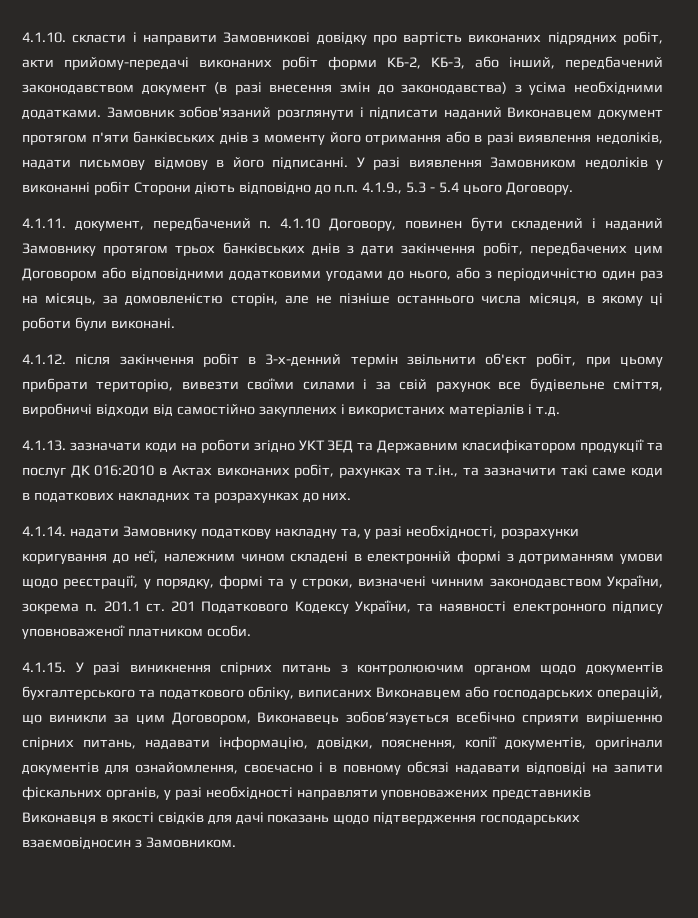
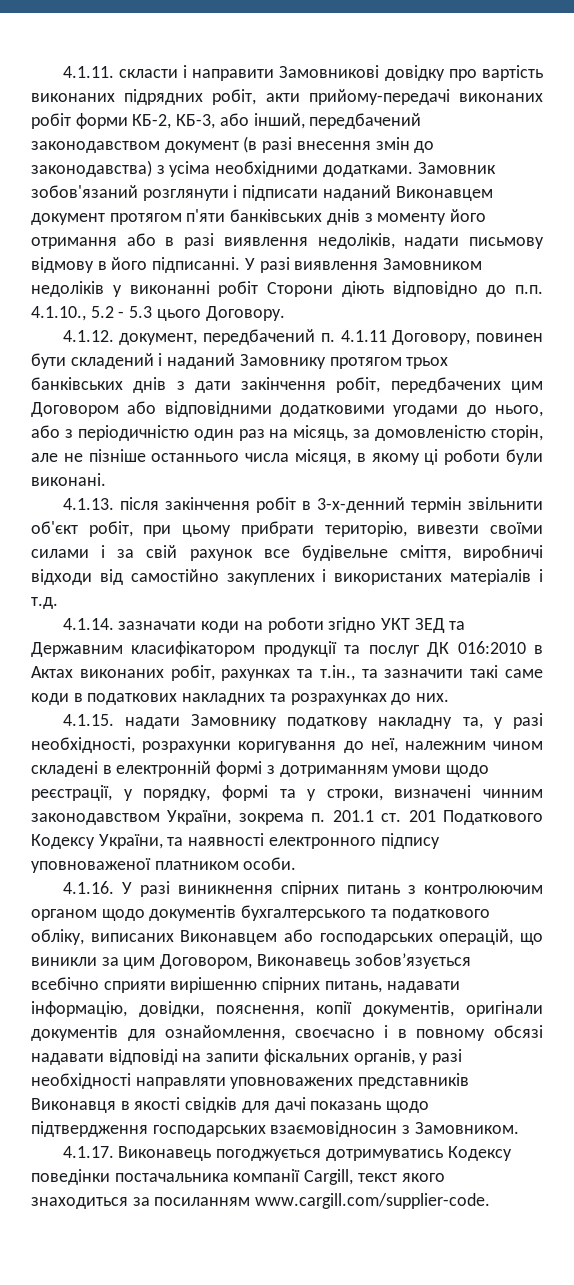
[22,32,66,43] 4.1.10. -> [62,66,114,78] 4.1.11.
[362,182,460,194] 4.1.9., 5.3 - 5.4 -> [31,306,153,321] 4.1.10., 5.2 - 5.3
[22,218,66,228] 4.1.11. -> [62,330,114,342] 4.1.12.
[280,218,321,229] 4.1.10 -> [340,330,387,342] 4.1.11
[22,354,66,364] 4.1.12. -> [62,498,114,510] 4.1.13.
[22,440,66,451] 4.1.13. -> [62,618,114,630] 4.1.14.
[22,526,66,536] 4.1.14. -> [62,714,114,726] 4.1.15.
[22,662,66,673] 4.1.15. -> [62,881,114,894] 4.1.16.
(236, 842) none -> [62,1146,512,1161] [31,1169,445,1185] [31,1193,491,1209] // 4.1.17. Виконавець погоджується дотримуватись Кодексу поведінки постачальника компанії Cargill, текст якого знаходиться за посиланням www.cargill.com/supplier-code.

